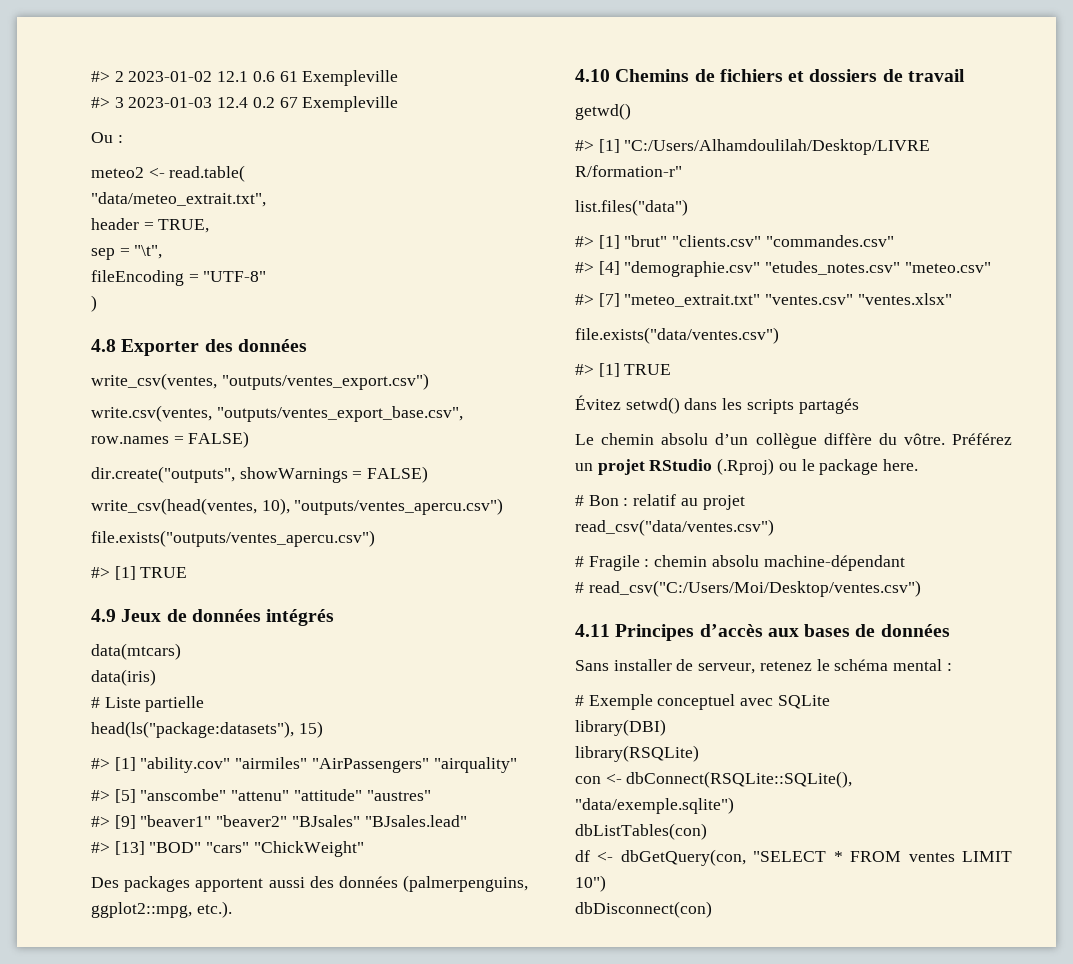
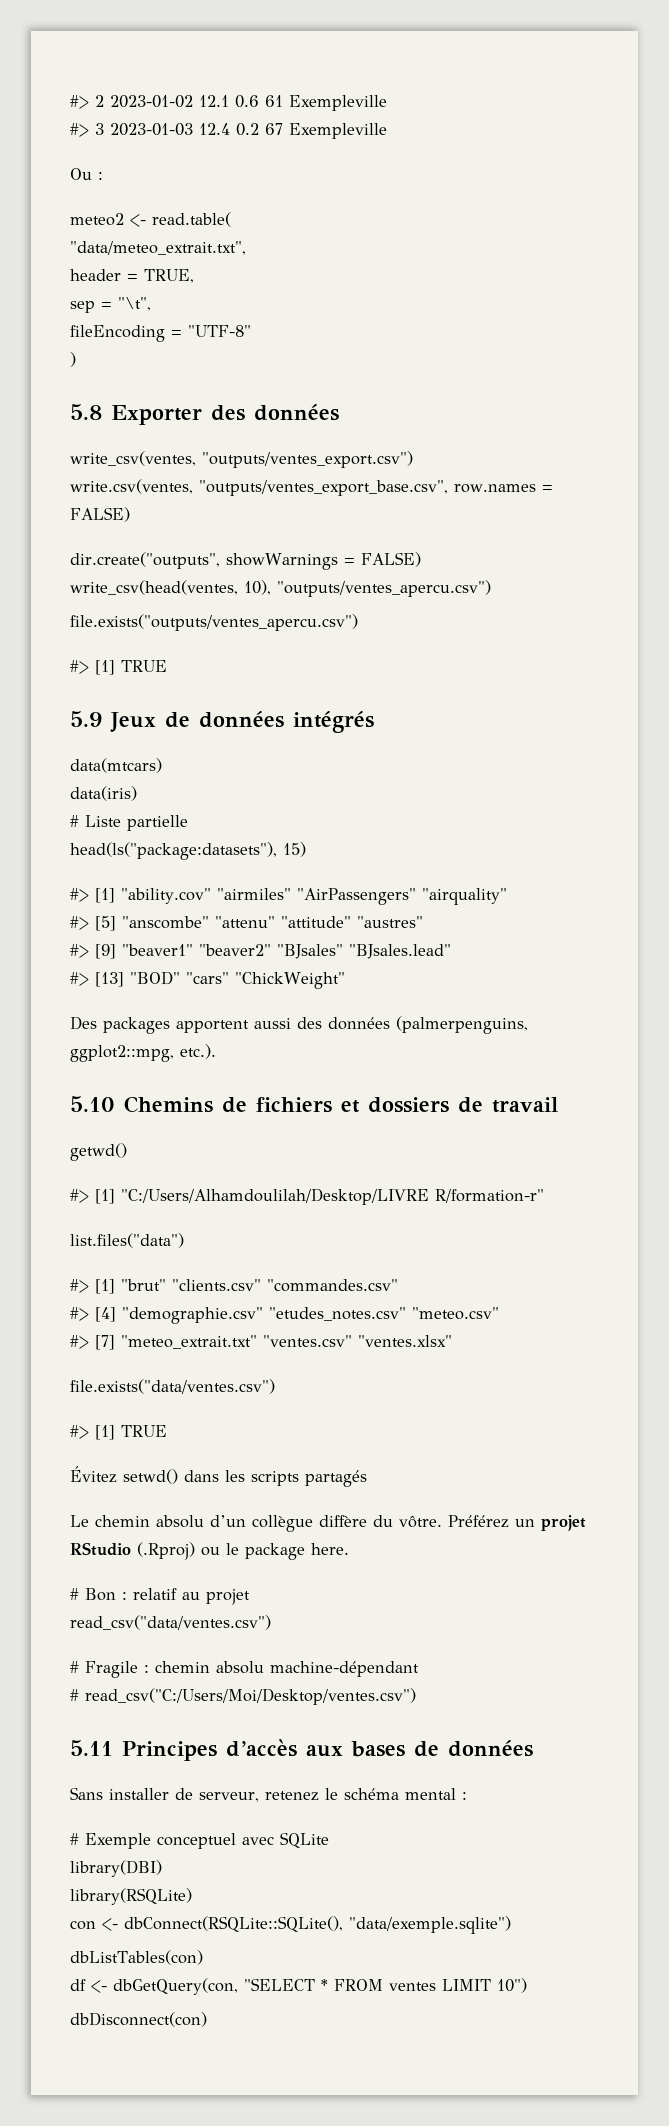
[91,339,116,352] 4.8 -> [70,404,102,420] 5.8
[91,609,116,622] 4.9 -> [70,711,102,727] 5.9
[575,69,610,82] 4.10 -> [70,1096,115,1112] 5.10
[575,624,610,637] 4.11 -> [70,1740,113,1756] 5.11

